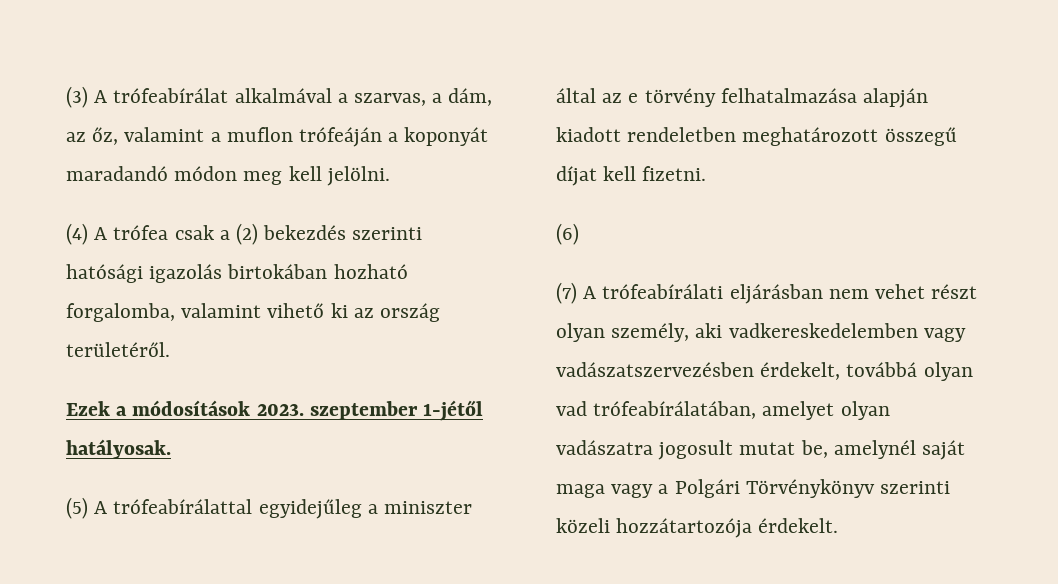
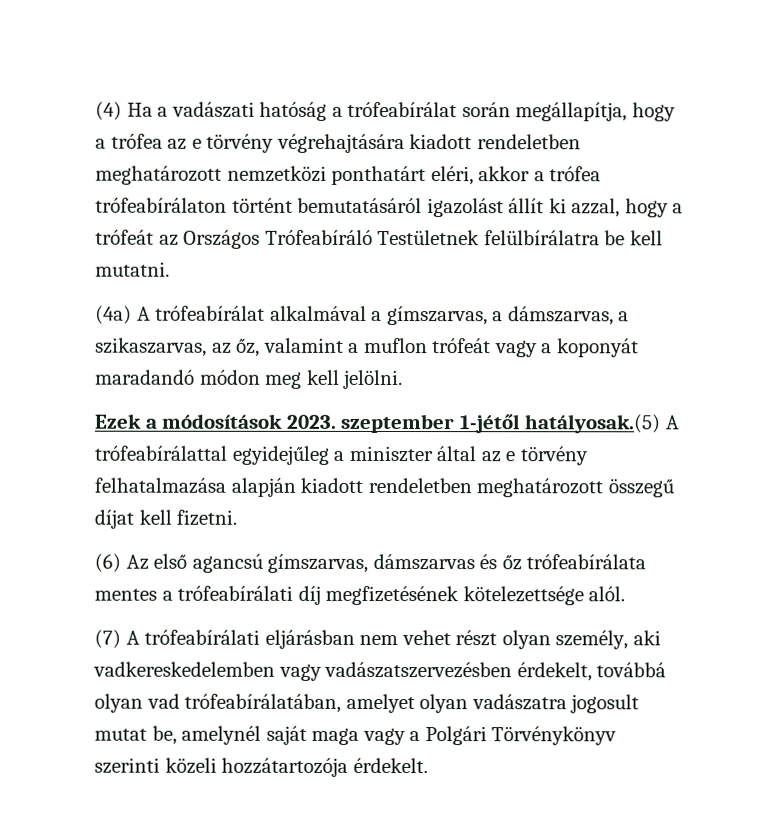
[66,86,493,108] (3) A trófeabírálat alkalmával a szarvas, a dám, -> [95,101,676,122] [95,133,581,154] [95,165,602,186] [95,197,684,218] [95,229,663,249] [95,261,170,277] [95,305,630,326] [95,337,207,357] (4) Ha a vadászati hatóság a trófeabírálat során megállapítja, hogy a trófea az e törvény végrehajtására kiadott rendeletben meghatározott nemzetközi ponthatárt eléri, akkor a trófea trófeabírálaton történt bemutatásáról igazolást állít ki azzal, hogy a trófeát az Országos Trófeabíráló Testületnek felülbírálatra be kell mutatni. // (4a) A trófeabírálat alkalmával a gímszarvas, a dámszarvas, a szikaszarvas,
[299,127,383,147] trófeáján -> [432,338,538,358] trófeát vagy
[66,223,423,245] [66,264,408,283] [66,303,441,322] [66,342,170,357] // (4) A trófea csak a (2) bekezdés szerinti hatósági igazolás birtokában hozható forgalomba, valamint vihető ki az ország területéről. -> (404, 379) none
[66,439,171,459] [66,497,88,519] hatályosak. // (5) -> [524,414,662,434] hatályosak.(5)
(579, 234) none -> [125,553,647,573] [94,585,626,606] Az első agancsú gímszarvas, dámszarvas és őz trófeabírálata mentes a trófeabírálati díj megfizetésének kötelezettsége alól.

